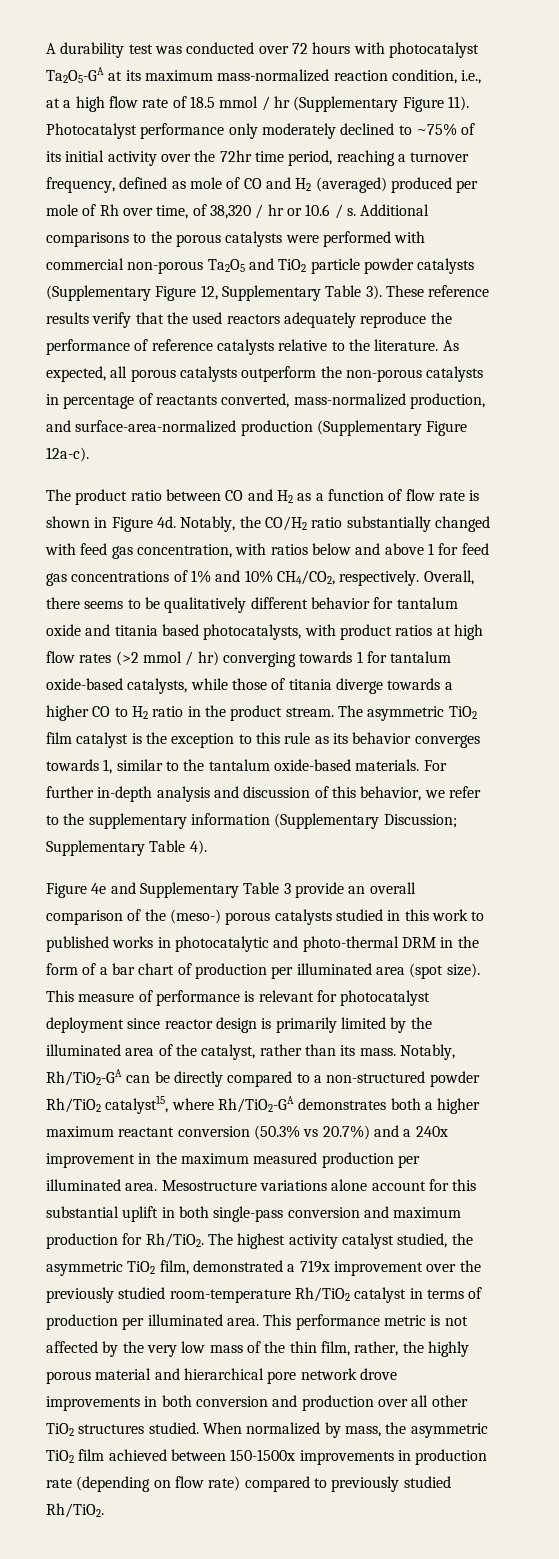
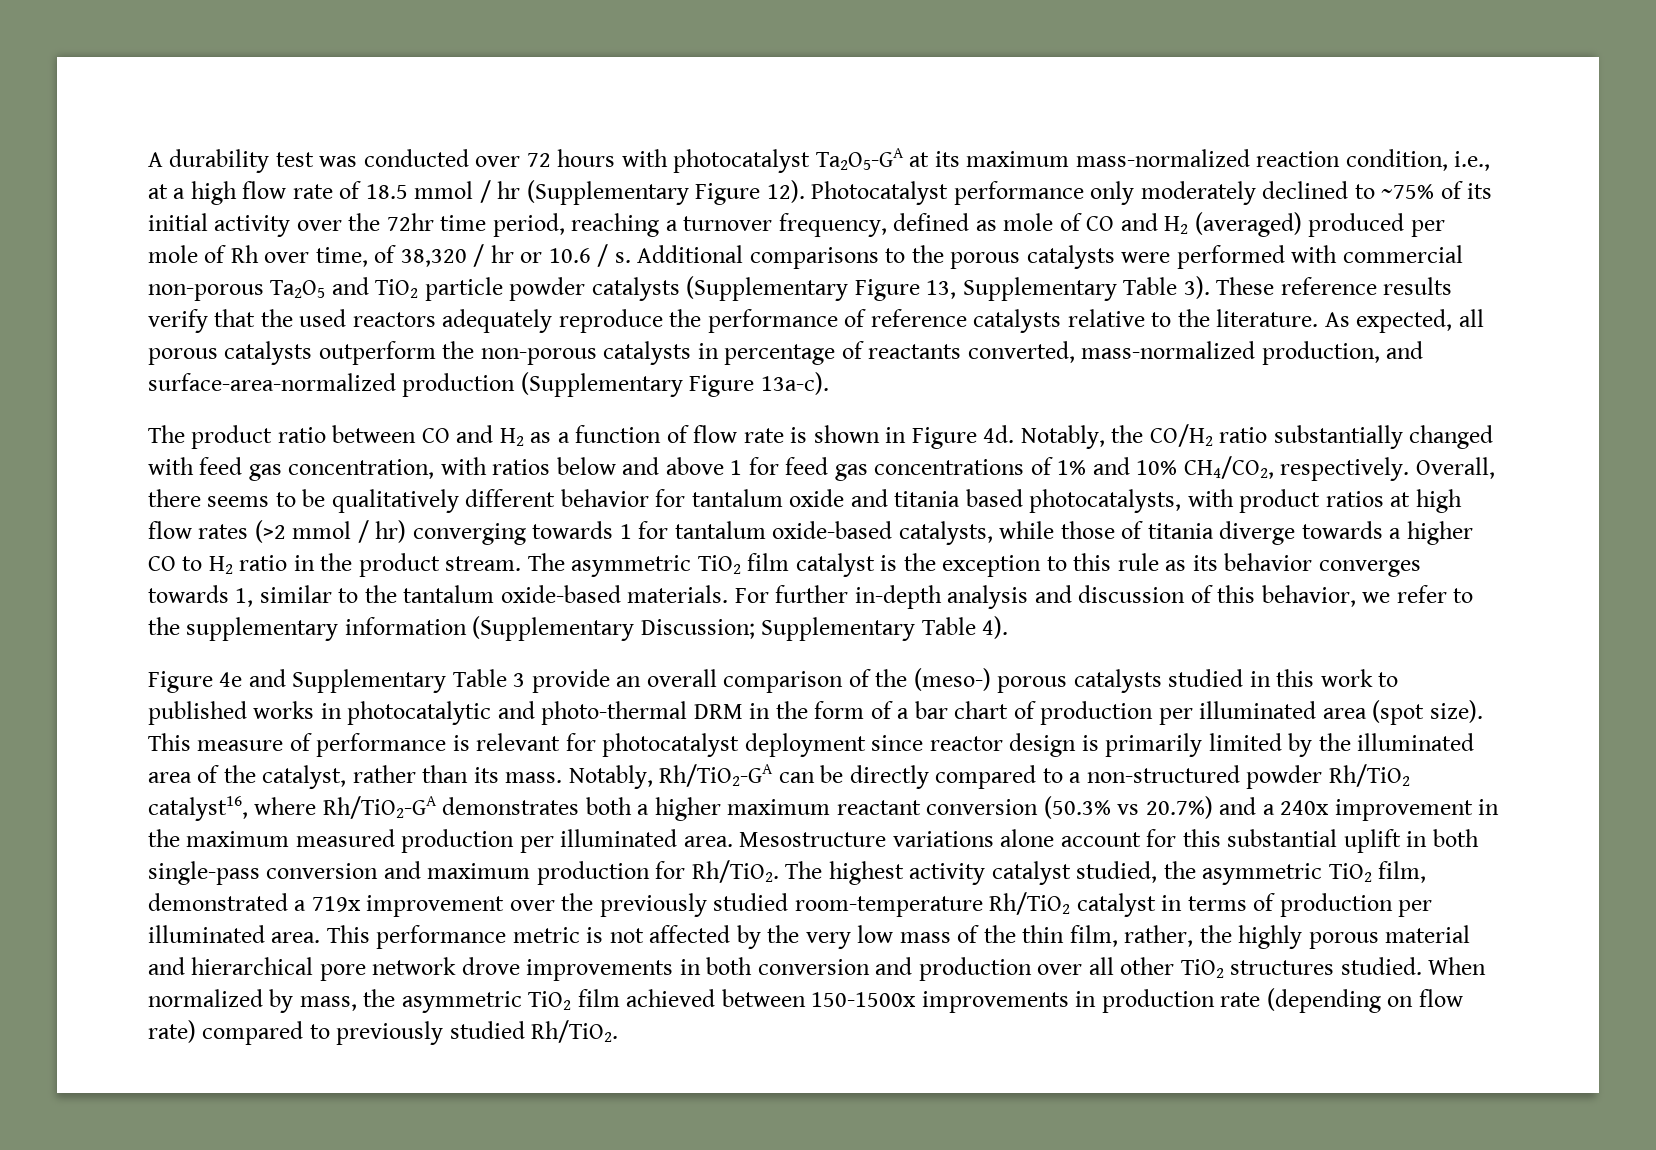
[447,96,469,111] 11). -> [766,180,805,203] 12).
[200,285,218,300] 12, -> [926,280,957,299] 13,
[46,447,89,462] 12a-c). -> [760,372,829,395] 13a-c).
[105,1095,169,1114] catalyst15, -> [148,796,248,821] catalyst16,

